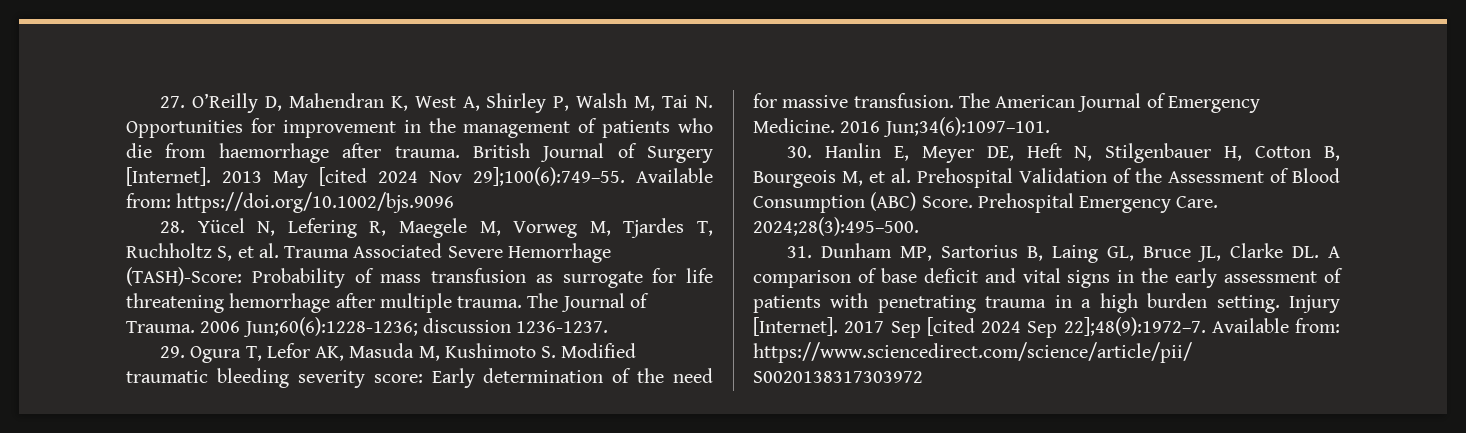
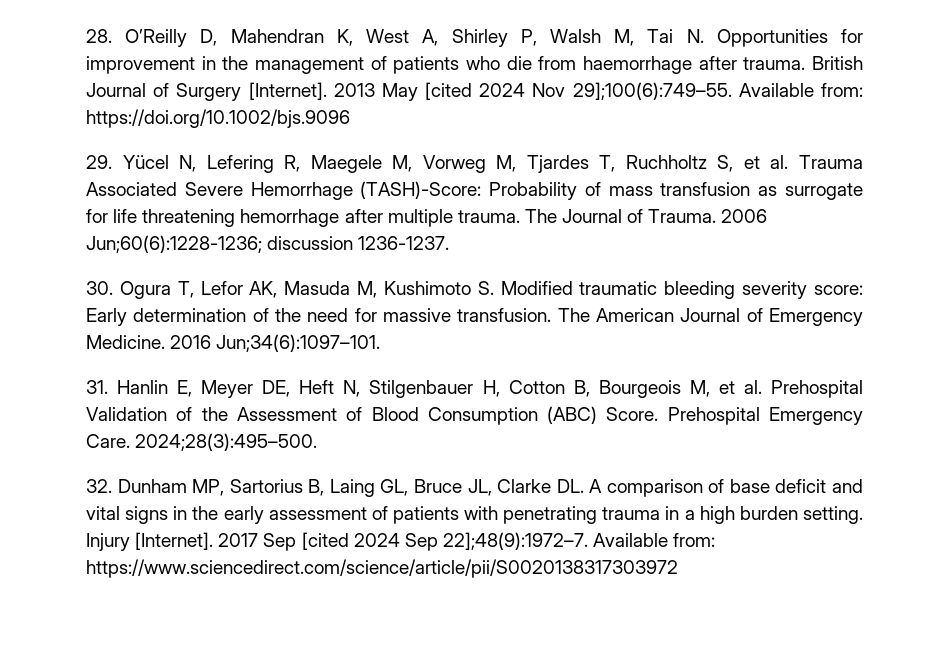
[160,96,186,108] 27. -> [86,29,112,43] 28.
[160,221,186,233] 28. -> [86,155,112,169] 29.
[160,346,186,358] 29. -> [86,281,113,295] 30.
[787,146,813,158] 30. -> [86,380,108,394] 31.
[787,246,813,258] 31. -> [86,479,112,493] 32.

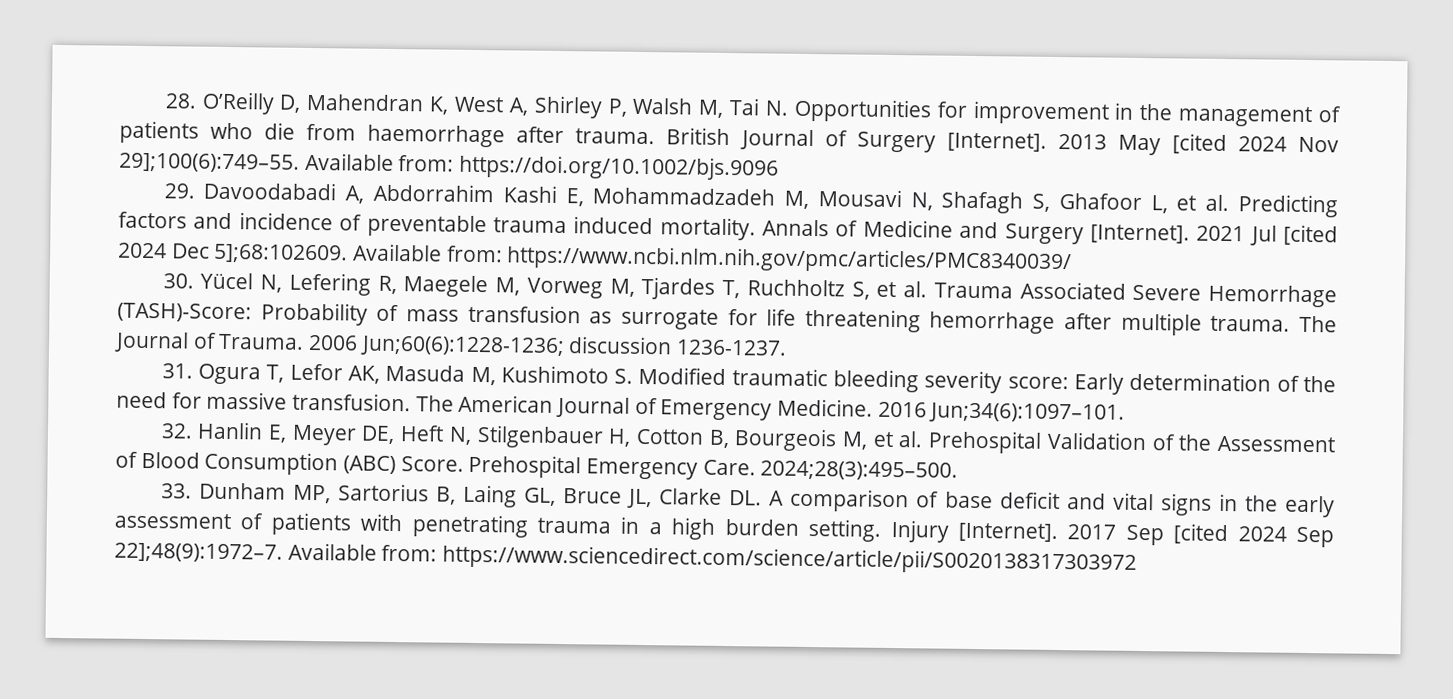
(112, 162) none -> [203,181,1338,218] [118,211,1338,246] [118,242,1073,275] [162,273,194,289] Davoodabadi A, Abdorrahim Kashi E, Mohammadzadeh M, Mousavi N, Shafagh S, Ghafoor L, et al. Predicting factors and incidence of preventable trauma induced mortality. Annals of Medicine and Surgery [Internet]. 2021 Jul [cited 2024 Dec 5];68:102609. Available from: https://www.ncbi.nlm.nih.gov/pmc/articles/PMC8340039/ // 30.
[86,281,113,295] 30. -> [161,363,193,379] 31.
[86,380,108,394] 31. -> [160,423,193,439] 32.
[86,479,112,493] 32. -> [160,483,192,499] 33.

